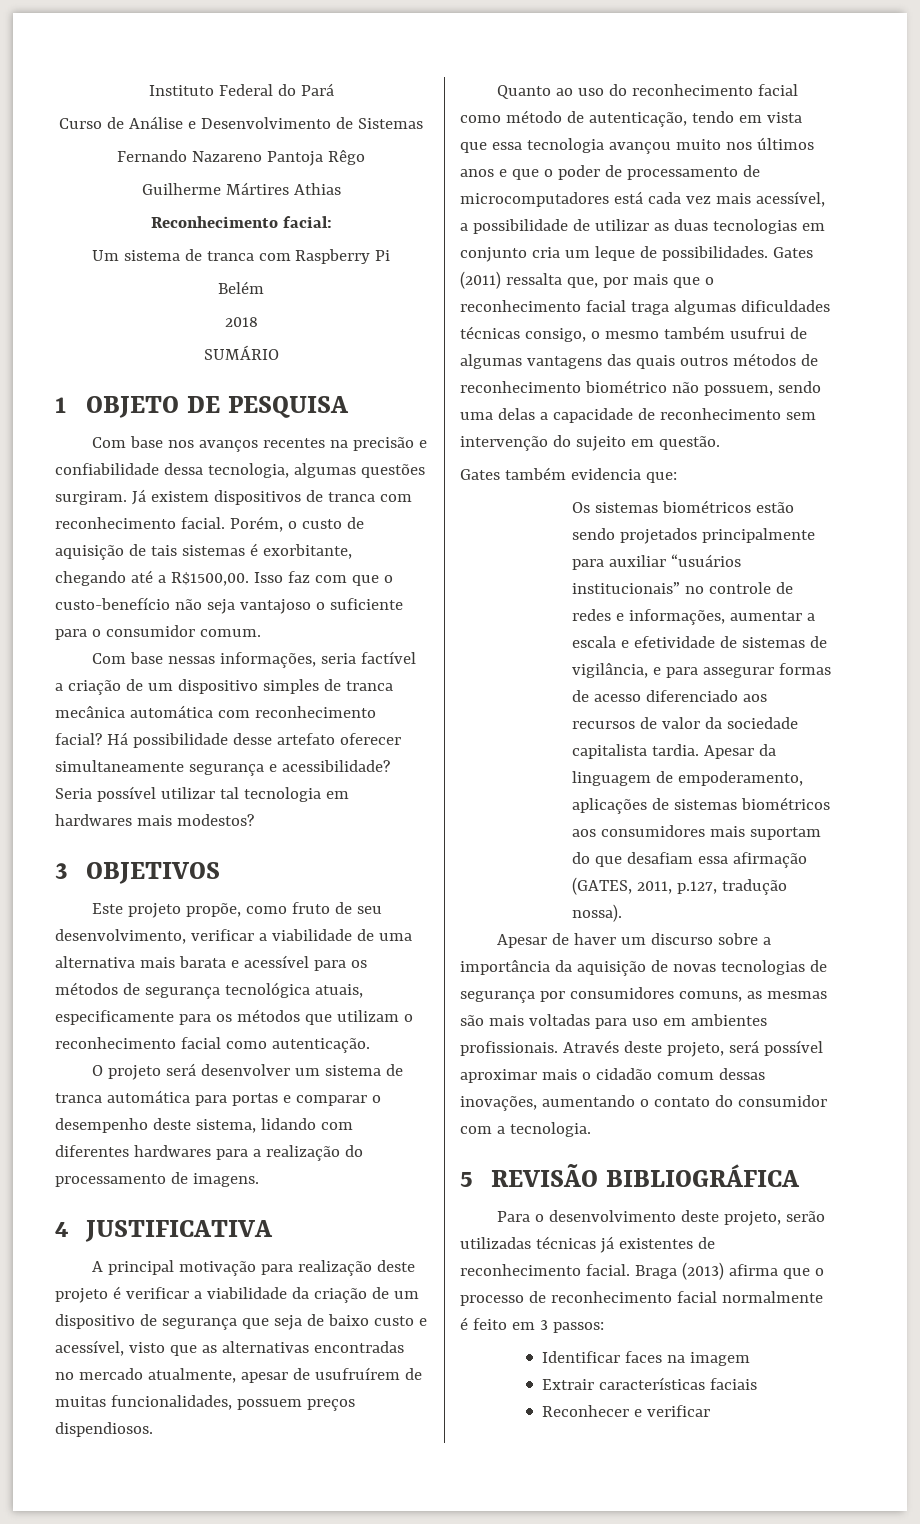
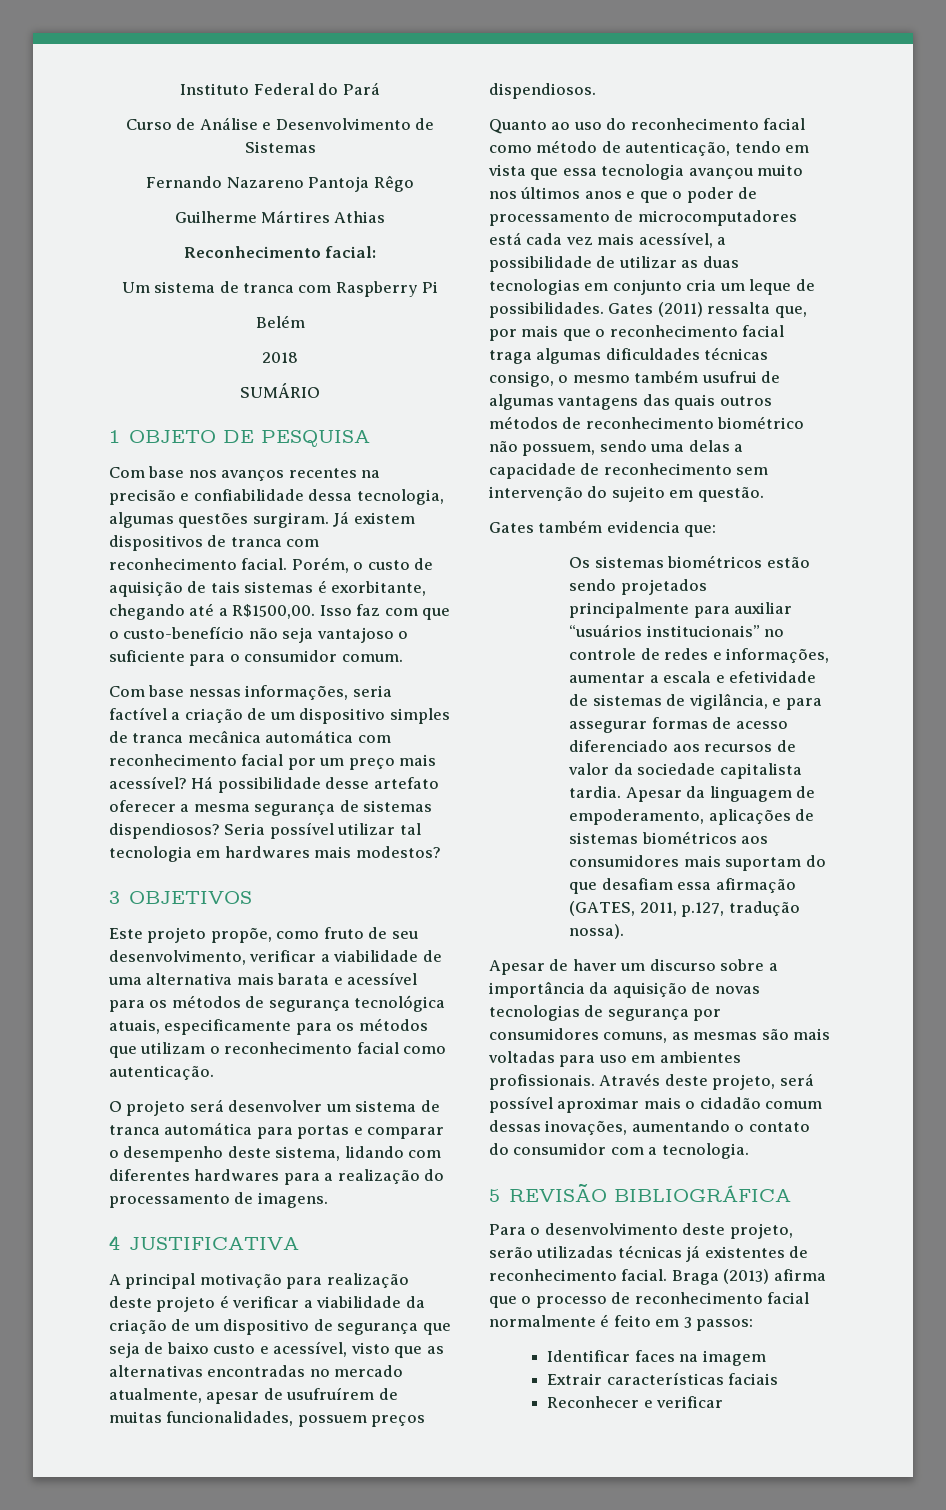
[55,733,102,745] facial? -> [241,754,437,770] [109,776,187,789] facial por um preço mais acessível?
[55,760,390,776] simultaneamente segurança e acessibilidade? -> [180,800,433,816] [109,823,220,839] a mesma segurança de sistemas dispendiosos?

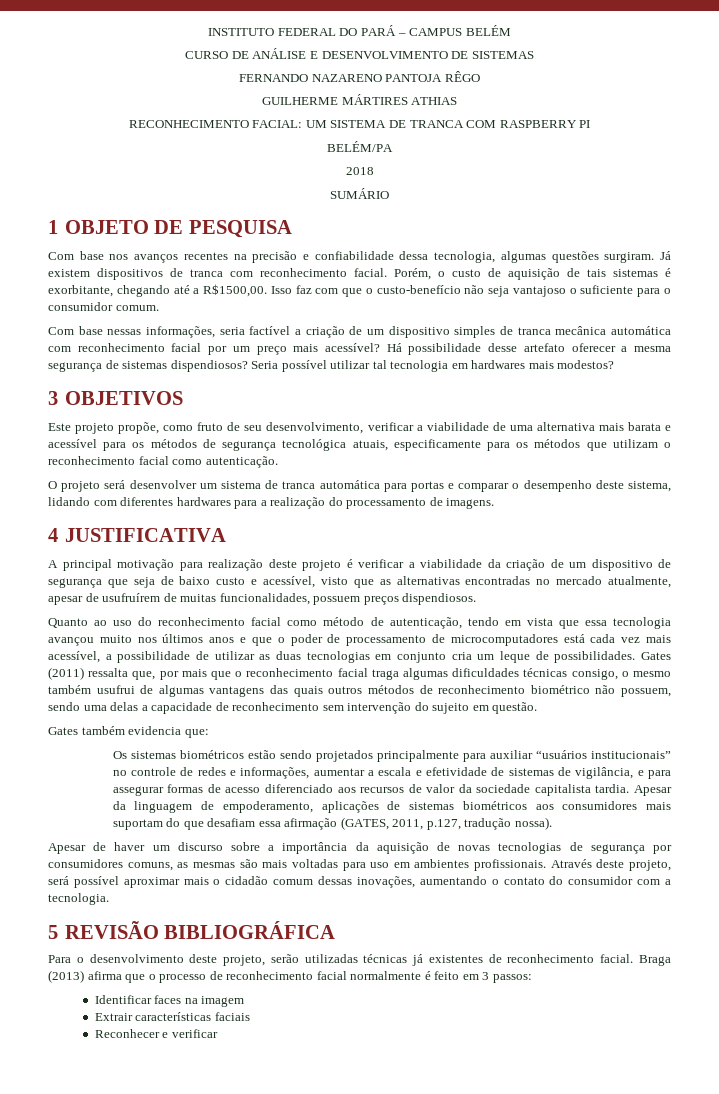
[180,82,380,95] [125,117,435,130] [244,141,316,153] [146,175,414,192] [174,210,386,223] [183,246,377,258] [121,281,439,297] [255,315,305,328] Instituto Federal do Pará // Curso de Análise e Desenvolvimento de Sistemas // Fernando Nazareno Pantoja Rêgo // Guilherme Mártires Athias // Reconhecimento facial: // Um sistema de tranca com Raspberry Pi // Belém -> [208,25,511,36] [185,48,534,59] [239,71,480,82] [261,94,458,105] [128,120,591,128] [327,141,393,152] INSTITUTO FEDERAL DO PARÁ – CAMPUS BELÉM // CURSO DE ANÁLISE E DESENVOLVIMENTO DE SISTEMAS // FERNANDO NAZARENO PANTOJA RÊGO // GUILHERME MÁRTIRES ATHIAS // RECONHECIMENTO FACIAL: UM SISTEMA DE TRANCA COM RASPBERRY PI // BELÉM/PA

